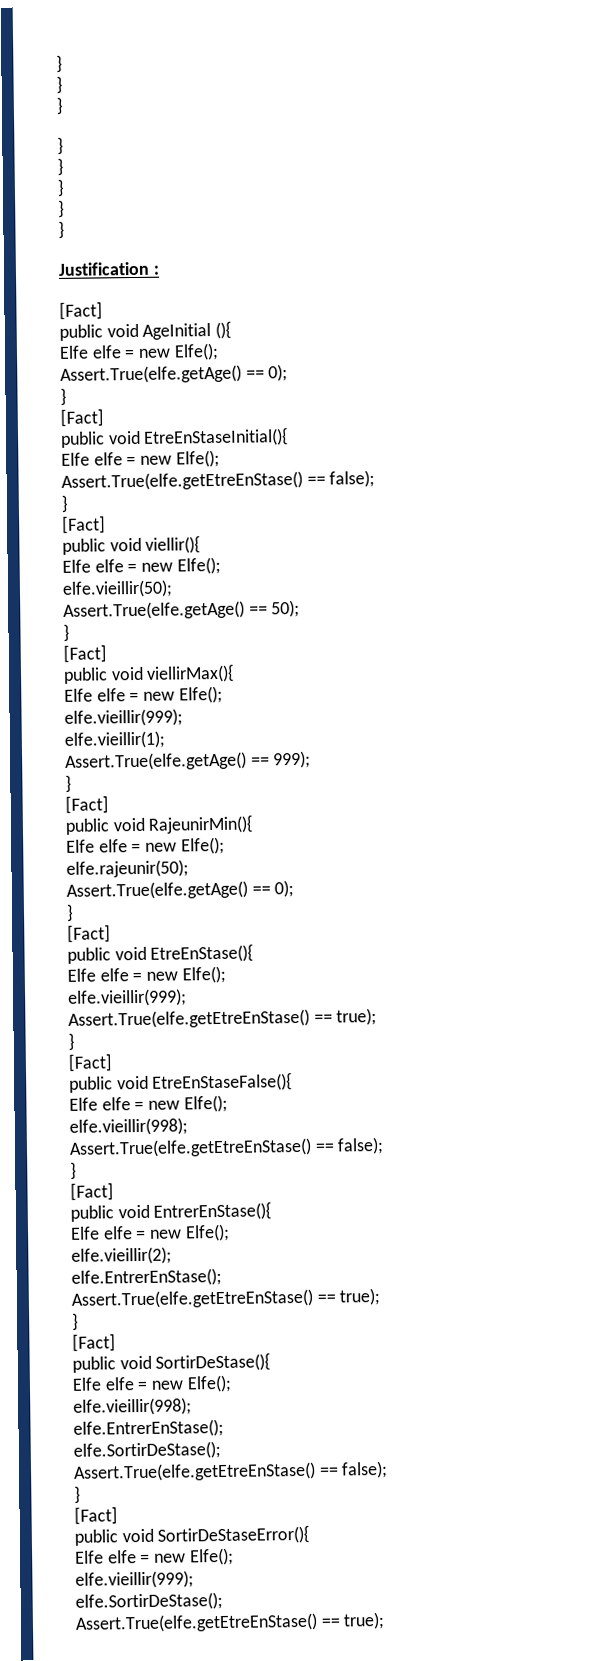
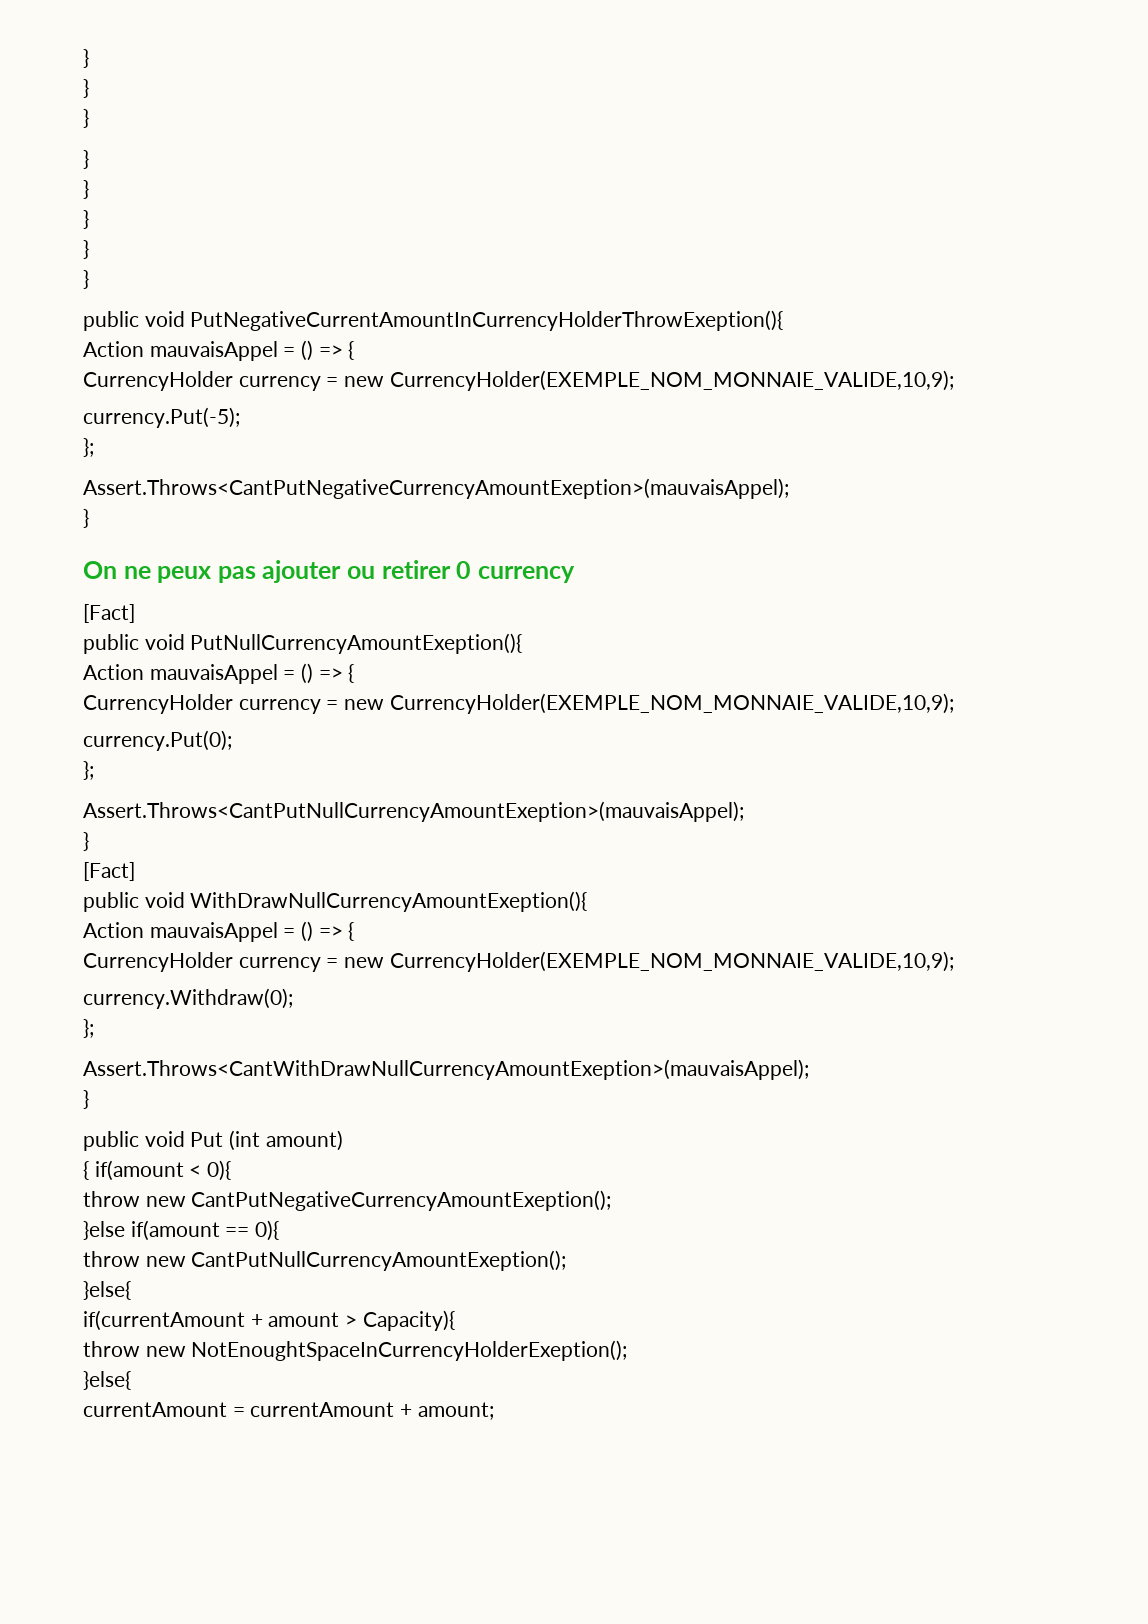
[58,261,160,276] [59,301,103,320] [59,320,233,341] [59,342,219,361] [60,364,289,384] [60,387,67,406] [60,408,104,427] [60,427,290,448] [61,449,220,468] [61,469,376,491] [61,494,68,513] [62,515,106,534] [62,535,202,555] [62,556,221,575] [62,579,173,598] [63,599,301,620] [63,623,70,642] [63,644,107,663] [63,663,236,684] [64,685,223,704] [64,708,183,727] [64,730,165,749] [65,750,312,771] [65,774,72,793] [65,795,109,814] [65,814,255,835] [66,836,225,855] [66,859,189,878] [66,880,295,900] [66,903,74,922] [67,924,111,943] [67,943,255,964] [67,965,226,984] [67,988,187,1007] [68,1007,378,1029] [68,1032,75,1051] [68,1053,113,1072] [69,1072,294,1093] [69,1094,228,1113] [69,1117,188,1136] [69,1136,385,1158] [70,1161,77,1180] [70,1182,114,1201] [70,1201,273,1222] [70,1223,230,1242] [71,1246,172,1265] [71,1267,222,1287] [71,1287,381,1309] [72,1312,79,1331] [72,1333,116,1352] [72,1352,272,1373] [72,1374,232,1393] [73,1397,192,1416] [73,1418,224,1438] [73,1440,221,1460] [73,1460,389,1482] [74,1485,81,1504] [74,1506,118,1525] [74,1524,311,1546] [75,1547,234,1566] [75,1570,194,1589] [75,1591,223,1611] [75,1611,386,1633] Justification : // [Fact] // public void AgeInitial (){ // Elfe elfe = new Elfe(); // Assert.True(elfe.getAge() == 0); // } // [Fact] // public void EtreEnStaseInitial(){ // Elfe elfe = new Elfe(); // Assert.True(elfe.getEtreEnStase() == false); // } // [Fact] // public void viellir(){ // Elfe elfe = new Elfe(); // elfe.vieillir(50); // Assert.True(elfe.getAge() == 50); // } // [Fact] // public void viellirMax(){ // Elfe elfe = new Elfe(); // elfe.vieillir(999); // elfe.vieillir(1); // Assert.True(elfe.getAge() == 999); // } // [Fact] // public void RajeunirMin(){ // Elfe elfe = new Elfe(); // elfe.rajeunir(50); // Assert.True(elfe.getAge() == 0); // } // [Fact] // public void EtreEnStase(){ // Elfe elfe = new Elfe(); // elfe.vieillir(999); // Assert.True(elfe.getEtreEnStase() == true); // } // [Fact] // public void EtreEnStaseFalse(){ // Elfe elfe = new Elfe(); // elfe.vieillir(998); // Assert.True(elfe.getEtreEnStase() == false); // } // [Fact] // public void EntrerEnStase(){ // Elfe elfe = new Elfe(); // elfe.vieillir(2); // elfe.EntrerEnStase(); // Assert.True(elfe.getEtreEnStase() == true); // } // [Fact] // public void SortirDeStase(){ // Elfe elfe = new Elfe(); // elfe.vieillir(998); // elfe.EntrerEnStase(); // elfe.SortirDeStase(); // Assert.True(elfe.getEtreEnStase() == false); // } // [Fact] // public void SortirDeStaseError(){ // Elfe elfe = new Elfe(); // elfe.vieillir(999); // elfe.SortirDeStase(); // Assert.True(elfe.getEtreEnStase() == true); -> [83,310,784,331] [83,340,355,361] [83,370,954,391] [83,407,240,428] [83,438,94,457] [83,478,789,499] [83,509,89,528] [83,560,575,583] [83,604,135,623] [83,633,523,654] [83,663,355,684] [83,693,954,714] [83,730,232,751] [83,761,94,780] [83,801,744,822] [83,832,89,851] [83,862,135,881] [83,891,588,912] [83,921,355,942] [83,951,954,972] [83,988,293,1009] [83,1019,94,1038] [83,1059,809,1080] [83,1090,89,1109] [83,1130,343,1151] [83,1160,232,1181] [83,1190,612,1211] [83,1220,280,1241] [83,1250,567,1271] [83,1281,131,1300] [83,1310,455,1331] [83,1340,628,1361] [83,1371,131,1390] [83,1402,494,1420] public void PutNegativeCurrentAmountInCurrencyHolderThrowExeption(){ // Action mauvaisAppel = () => { // CurrencyHolder currency = new CurrencyHolder(EXEMPLE_NOM_MONNAIE_VALIDE,10,9); // currency.Put(-5); // }; // Assert.Throws<CantPutNegativeCurrencyAmountExeption>(mauvaisAppel); // } // On ne peux pas ajouter ou retirer 0 currency // [Fact] // public void PutNullCurrencyAmountExeption(){ // Action mauvaisAppel = () => { // CurrencyHolder currency = new CurrencyHolder(EXEMPLE_NOM_MONNAIE_VALIDE,10,9); // currency.Put(0); // }; // Assert.Throws<CantPutNullCurrencyAmountExeption>(mauvaisAppel); // } // [Fact] // public void WithDrawNullCurrencyAmountExeption(){ // Action mauvaisAppel = () => { // CurrencyHolder currency = new CurrencyHolder(EXEMPLE_NOM_MONNAIE_VALIDE,10,9); // currency.Withdraw(0); // }; // Assert.Throws<CantWithDrawNullCurrencyAmountExeption>(mauvaisAppel); // } // public void Put (int amount) // { if(amount < 0){ // throw new CantPutNegativeCurrencyAmountExeption(); // }else if(amount == 0){ // throw new CantPutNullCurrencyAmountExeption(); // }else{ // if(currentAmount + amount > Capacity){ // throw new NotEnoughtSpaceInCurrencyHolderExeption(); // }else{ // currentAmount = currentAmount + amount;

